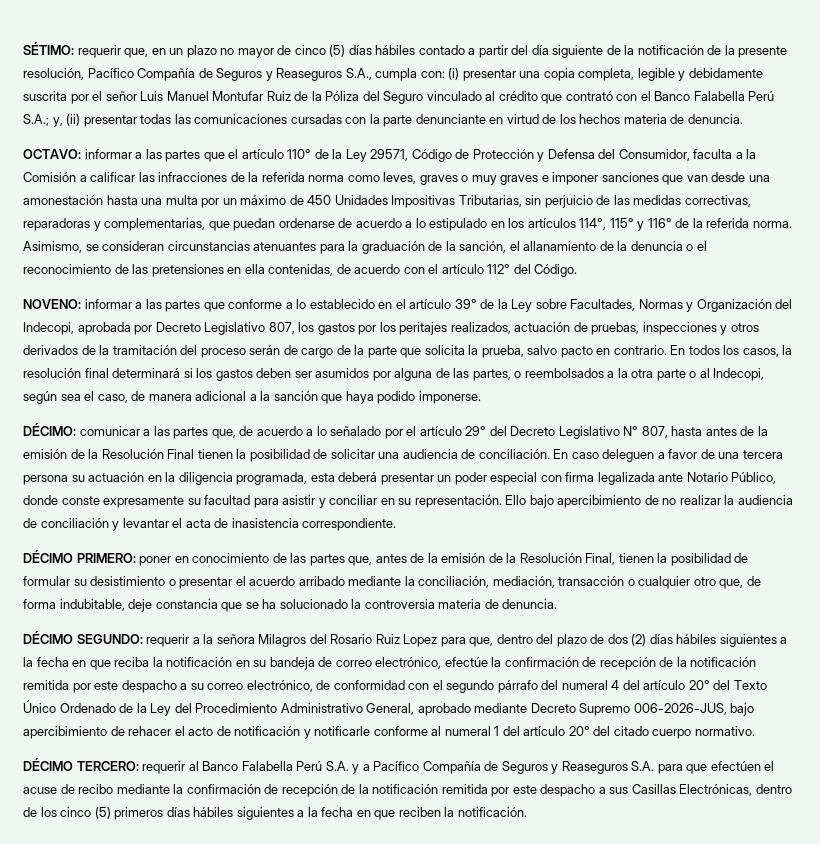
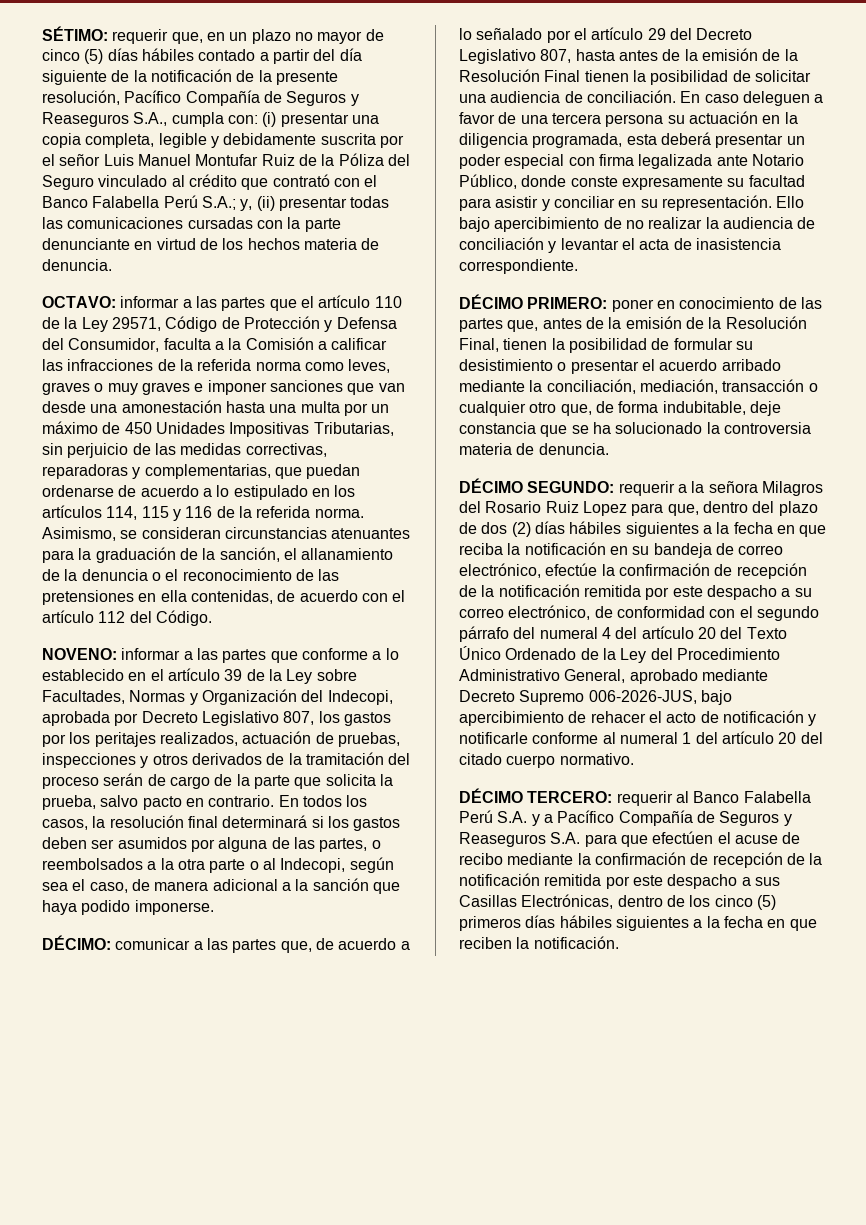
[287,149,312,159] 110° -> [374,296,402,308] 110
[579,218,672,231] 114°, 115° y 116° -> [106,506,213,521] 114, 115 y 116
[487,264,511,274] 112° -> [98,611,126,623] 112
[454,299,477,309] 39° -> [224,669,243,681] 39
[465,426,487,436] 29° -> [647,28,666,40] 29
[623,426,639,436] N° -> (536, 56) none
[688,680,710,690] 20° -> [697,627,716,639] 20
[568,726,590,736] 20° -> [778,732,797,744] 20

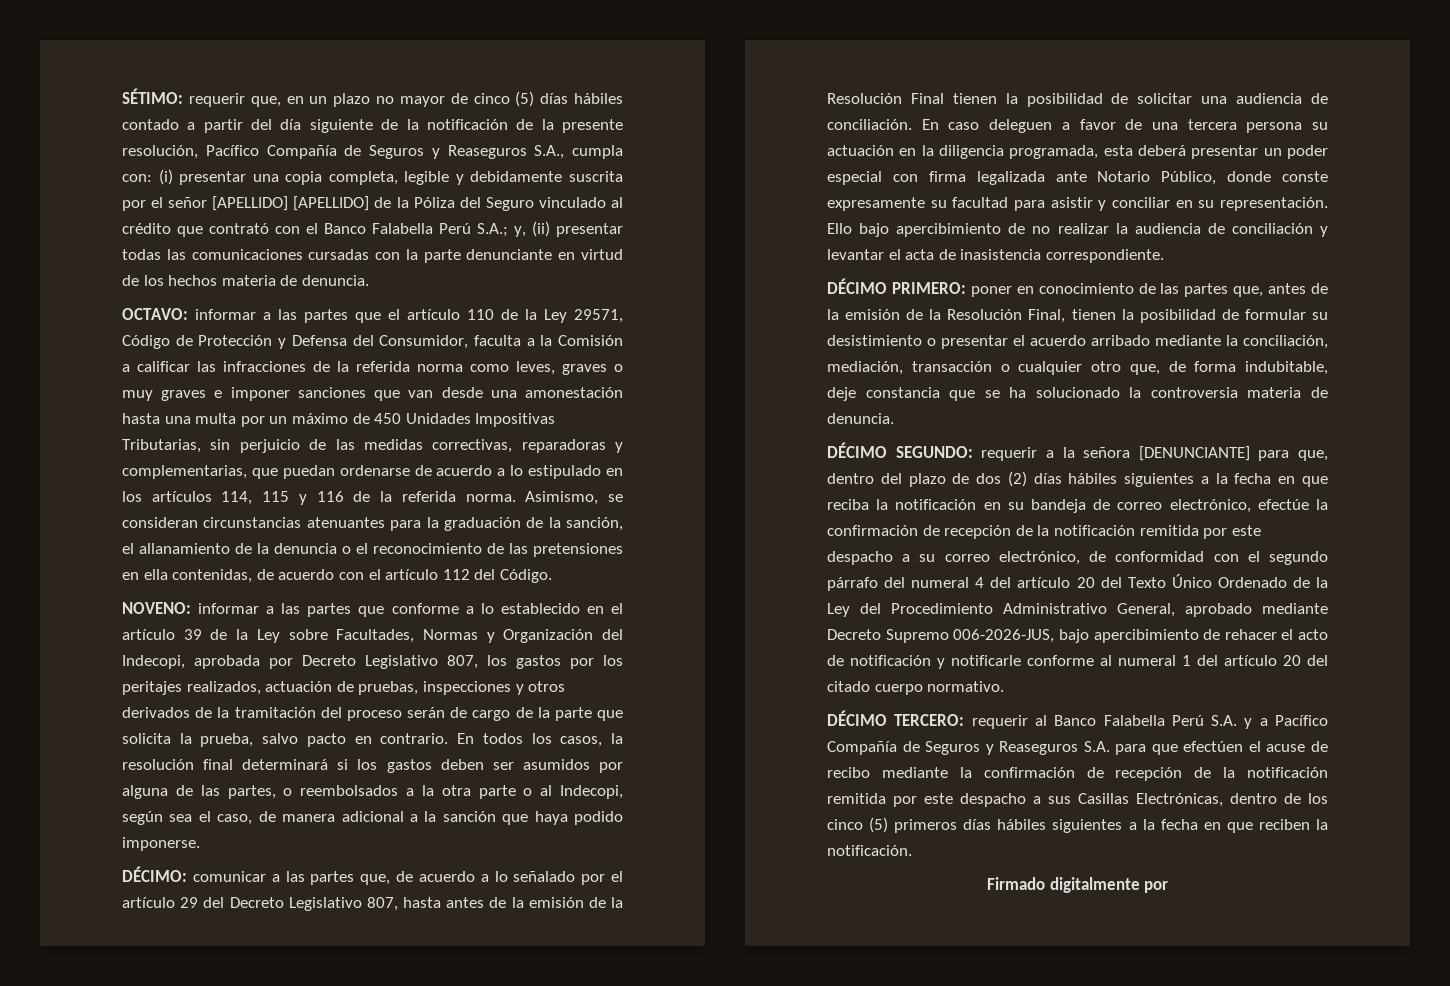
[103,154,295,166] Luis Manuel Montufar Ruiz -> [212,196,370,211] [APELLIDO] [APELLIDO]
[761,481,823,496] [459,501,627,516] Milagros del Rosario Ruiz Lopez -> [1138,446,1250,461] [DENUNCIANTE]
(619, 942) none -> [986,877,1169,893] // Firmado digitalmente por

